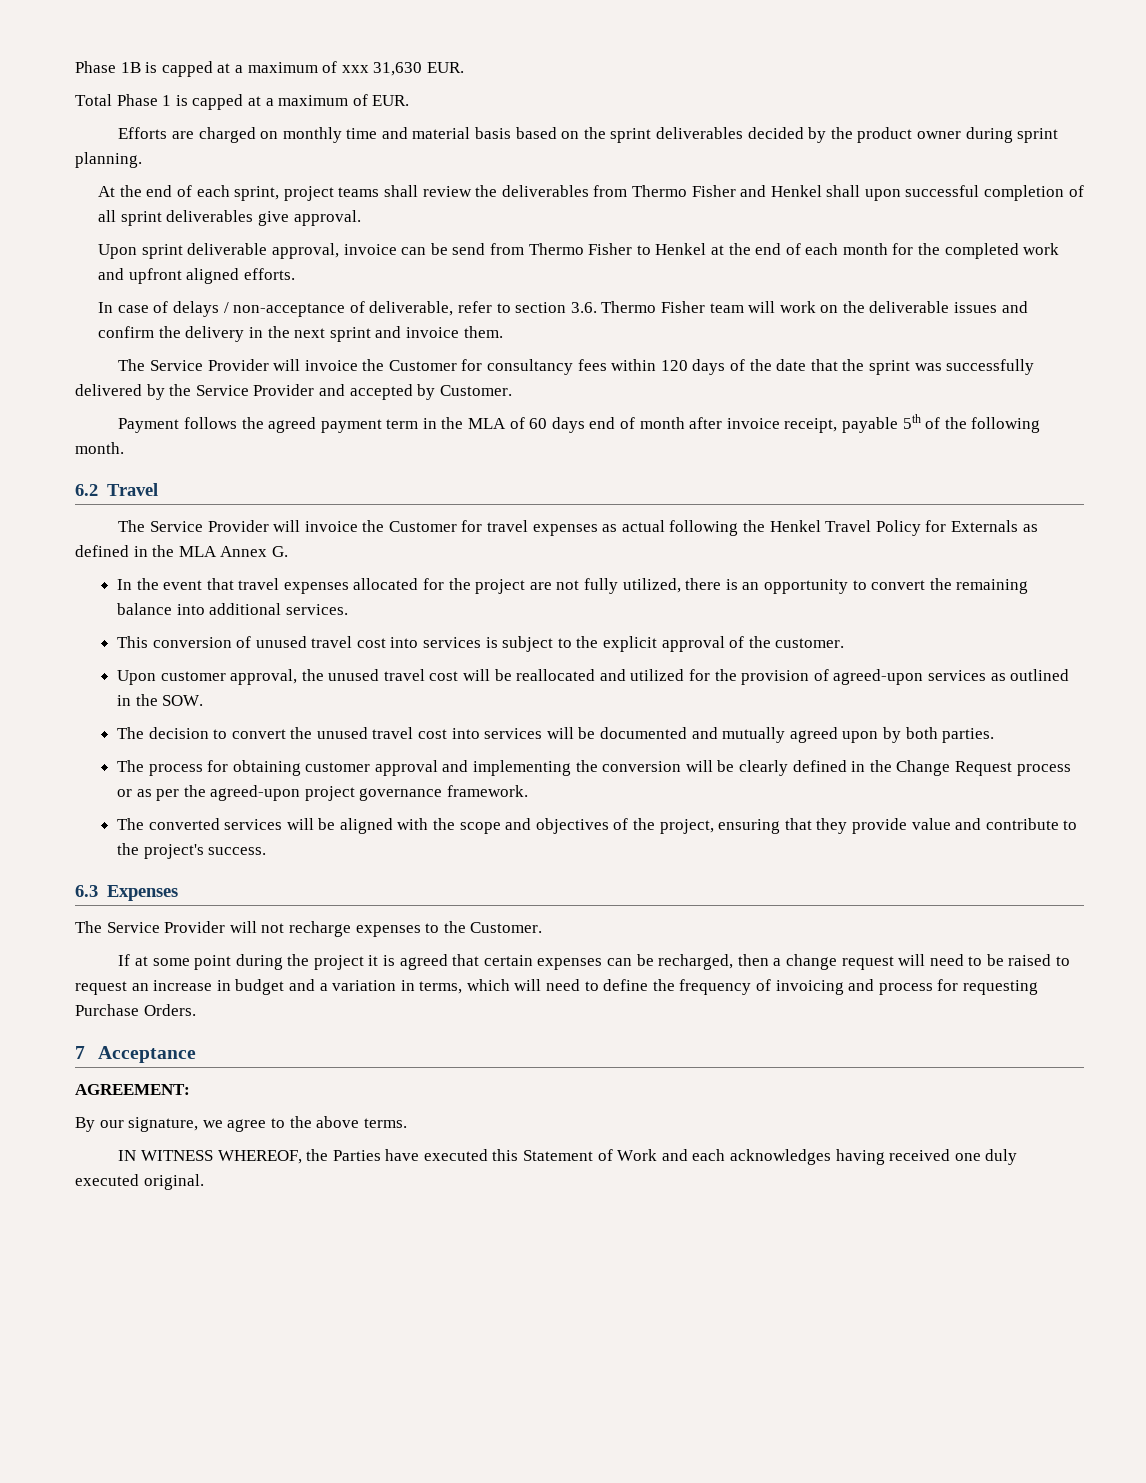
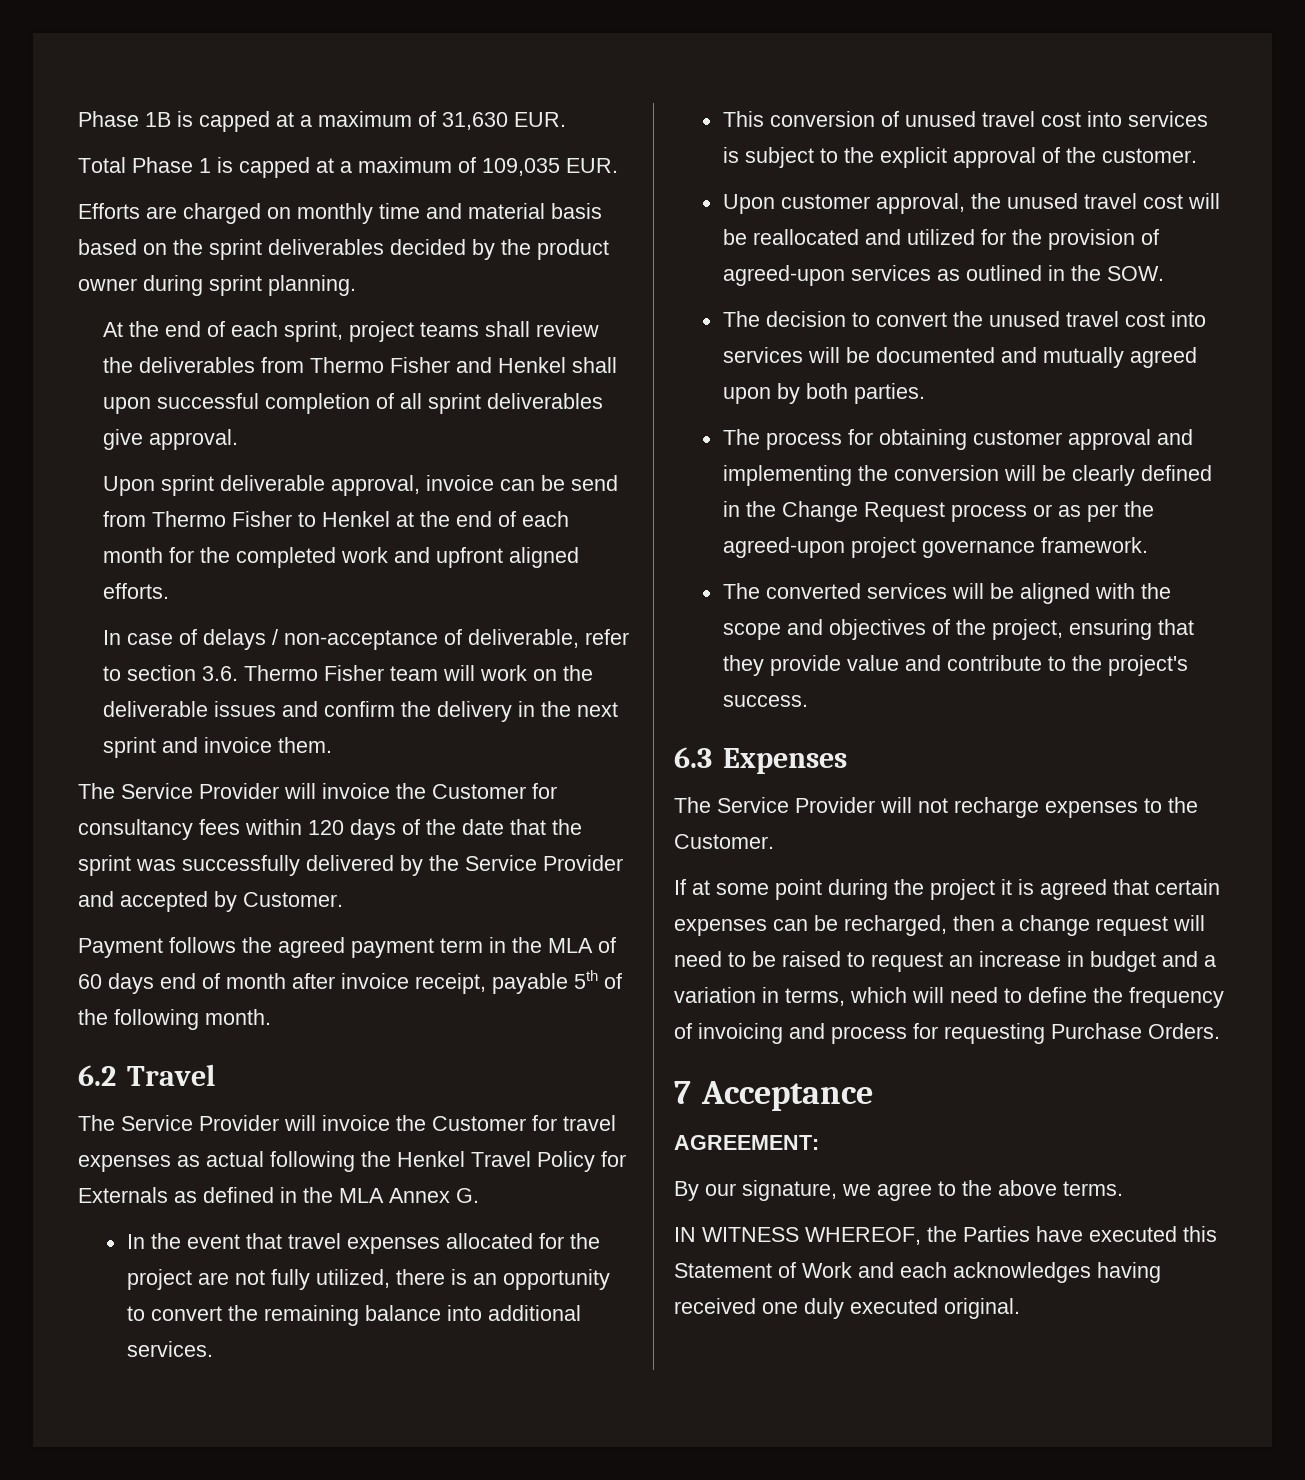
[341,65,369,73] xxx -> (436, 119) none
(368, 100) none -> [482,158,560,176] 109,035

